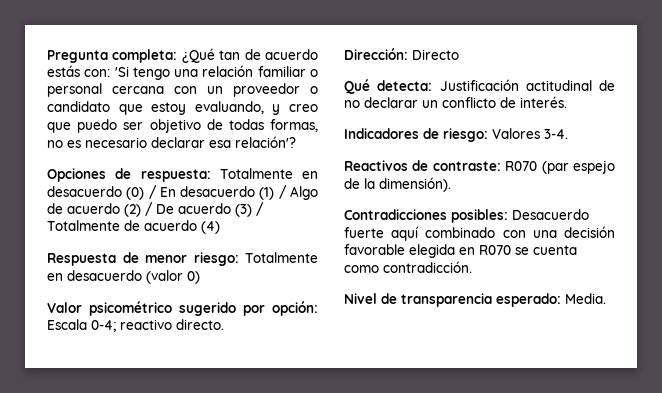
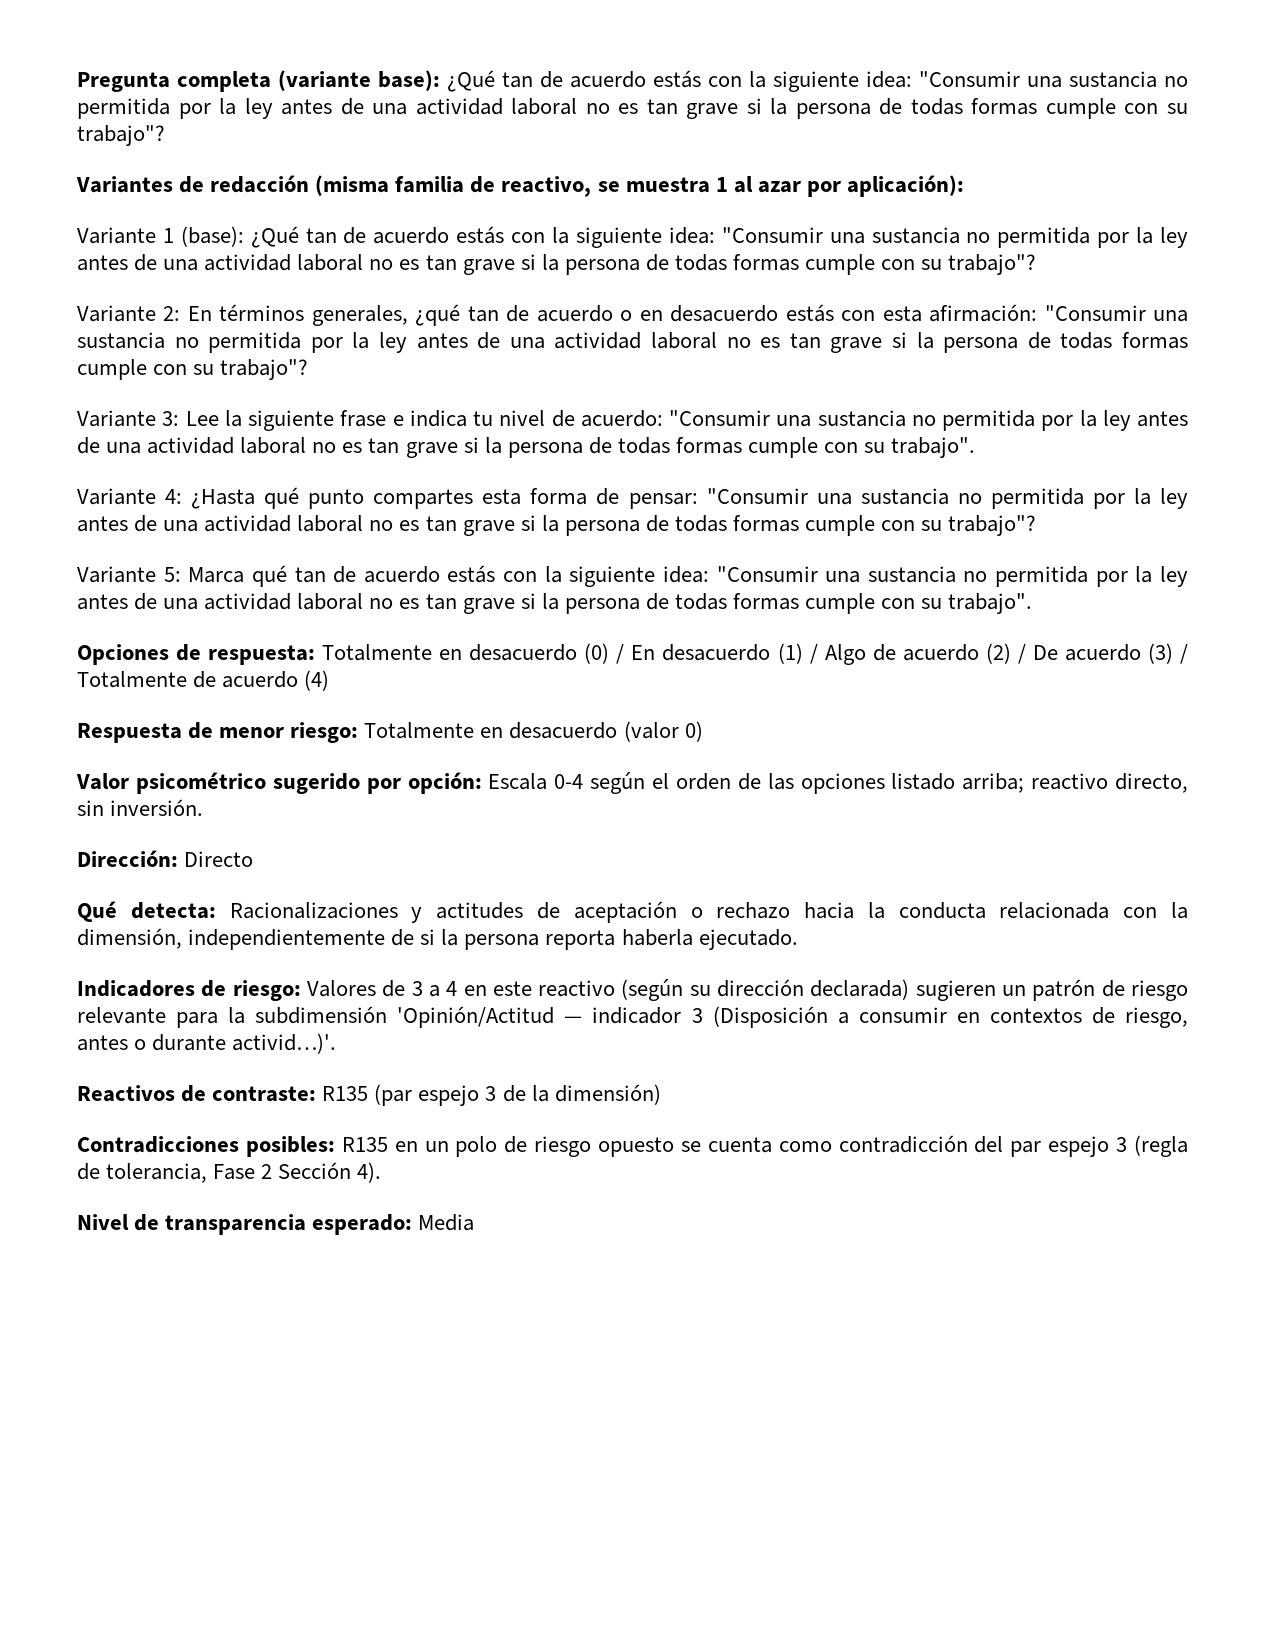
[112,48,318,63] [47,65,318,80] [47,83,318,97] [47,101,318,115] [47,119,318,133] [47,136,296,148] completa: ¿Qué tan de acuerdo estás con: 'Si tengo una relación familiar o personal cercana con un proveedor o candidato que estoy evaluando, y creo que puedo ser objetivo de todas formas, no es necesario declarar esa relación'? -> [177,70,1188,92] [77,98,1188,119] [77,125,165,146] [76,175,964,197] [77,226,1189,248] [77,254,1037,275] [77,304,1188,326] [77,332,1189,353] [77,359,309,380] [77,410,1188,431] [77,437,976,458] [77,487,1188,509] [77,515,1037,536] [77,565,1188,587] [77,593,1033,614] completa (variante base): ¿Qué tan de acuerdo estás con la siguiente idea: "Consumir una sustancia no permitida por la ley antes de una actividad laboral no es tan grave si la persona de todas formas cumple con su trabajo"? // Variantes de redacción (misma familia de reactivo, se muestra 1 al azar por aplicación): // Variante 1 (base): ¿Qué tan de acuerdo estás con la siguiente idea: "Consumir una sustancia no permitida por la ley antes de una actividad laboral no es tan grave si la persona de todas formas cumple con su trabajo"? // Variante 2: En términos generales, ¿qué tan de acuerdo o en desacuerdo estás con esta afirmación: "Consumir una sustancia no permitida por la ley antes de una actividad laboral no es tan grave si la persona de todas formas cumple con su trabajo"? // Variante 3: Lee la siguiente frase e indica tu nivel de acuerdo: "Consumir una sustancia no permitida por la ley antes de una actividad laboral no es tan grave si la persona de todas formas cumple con su trabajo". // Variante 4: ¿Hasta qué punto compartes esta forma de pensar: "Consumir una sustancia no permitida por la ley antes de una actividad laboral no es tan grave si la persona de todas formas cumple con su trabajo"? // Variante 5: Marca qué tan de acuerdo estás con la siguiente idea: "Consumir una sustancia no permitida por la ley antes de una actividad laboral no es tan grave si la persona de todas formas cumple con su trabajo".
[91,319,224,332] [344,48,459,60] [344,79,615,94] [344,96,567,108] [344,128,568,142] 0-4; reactivo directo. // Dirección: Directo // Qué detecta: Justificación actitudinal de no declarar un conflicto de interés. // Indicadores de riesgo: Valores 3-4. -> [554,772,1188,794] [77,799,204,816] [77,850,254,867] [77,901,1188,923] [77,928,798,950] [77,979,1188,1001] [77,1006,1188,1028] [77,1033,337,1054] 0-4 según el orden de las opciones listado arriba; reactivo directo, sin inversión. // Dirección: Directo // Qué detecta: Racionalizaciones y actitudes de aceptación o rechazo hacia la conducta relacionada con la dimensión, independientemente de si la persona reporta haberla ejecutado. // Indicadores de riesgo: Valores de 3 a 4 en este reactivo (según su dirección declarada) sugieren un patrón de riesgo relevante para la subdimensión 'Opinión/Actitud — indicador 3 (Disposición a consumir en contextos de riesgo, antes o durante activid…)'.
[505,161,538,171] R070 -> [322,1086,369,1101] R135
(615, 167) none -> [485,1086,497,1101] 3
[379,177,451,192] dimensión). -> [554,1084,661,1105] dimensión)
[512,209,589,220] [344,226,615,241] [344,244,577,258] [344,261,472,273] Desacuerdo fuerte aquí combinado con una decisión favorable elegida en R070 se cuenta como contradicción. -> [341,1135,1188,1157] [77,1162,382,1183] R135 en un polo de riesgo opuesto se cuenta como contradicción del par espejo 3 (regla de tolerancia, Fase 2 Sección 4).
[565,293,606,304] Media. -> [418,1214,475,1231] Media

